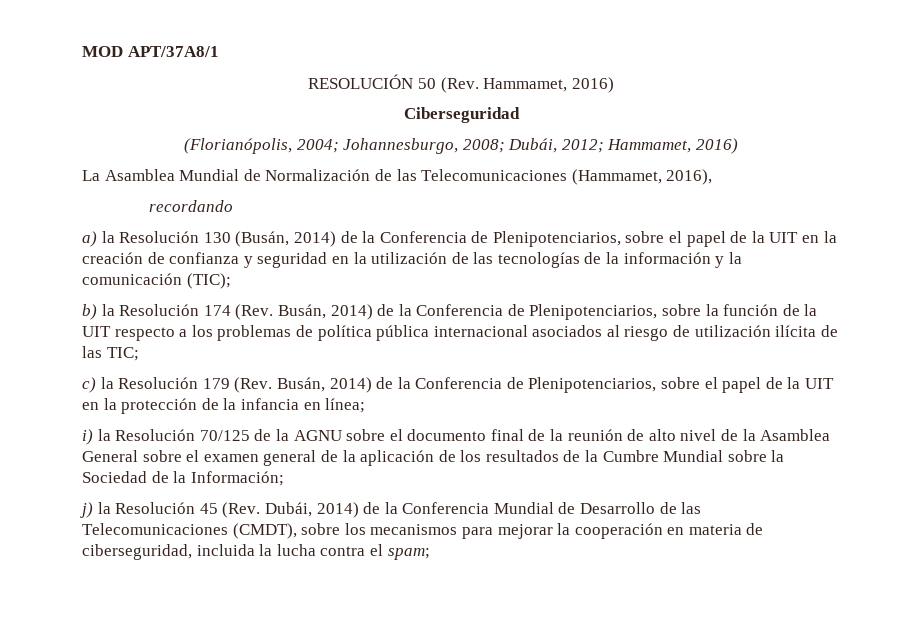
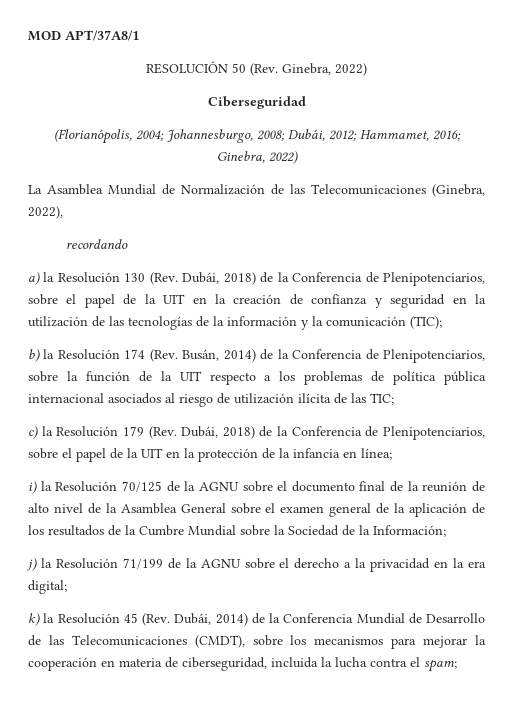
[483,77,614,93] Hammamet, 2016) -> [282,63,367,76] Ginebra, 2022)
[696,138,739,154] 2016) -> [432,130,461,141] [216,151,298,164] 2016; Ginebra, 2022)
[571,169,713,185] (Hammamet, 2016), -> [432,184,485,197] [28,206,63,219] (Ginebra, 2022),
[235,231,336,247] (Busán, 2014) -> [149,272,256,285] (Rev. Dubái, 2018)
[276,377,372,393] Busán, 2014) -> [181,426,255,439] Dubái, 2018)
(196, 508) none -> [122,558,487,572] [28,580,67,594] [28,613,120,626] 71/199 de la AGNU sobre el derecho a la privacidad en la era digital; // k) la Resolución

